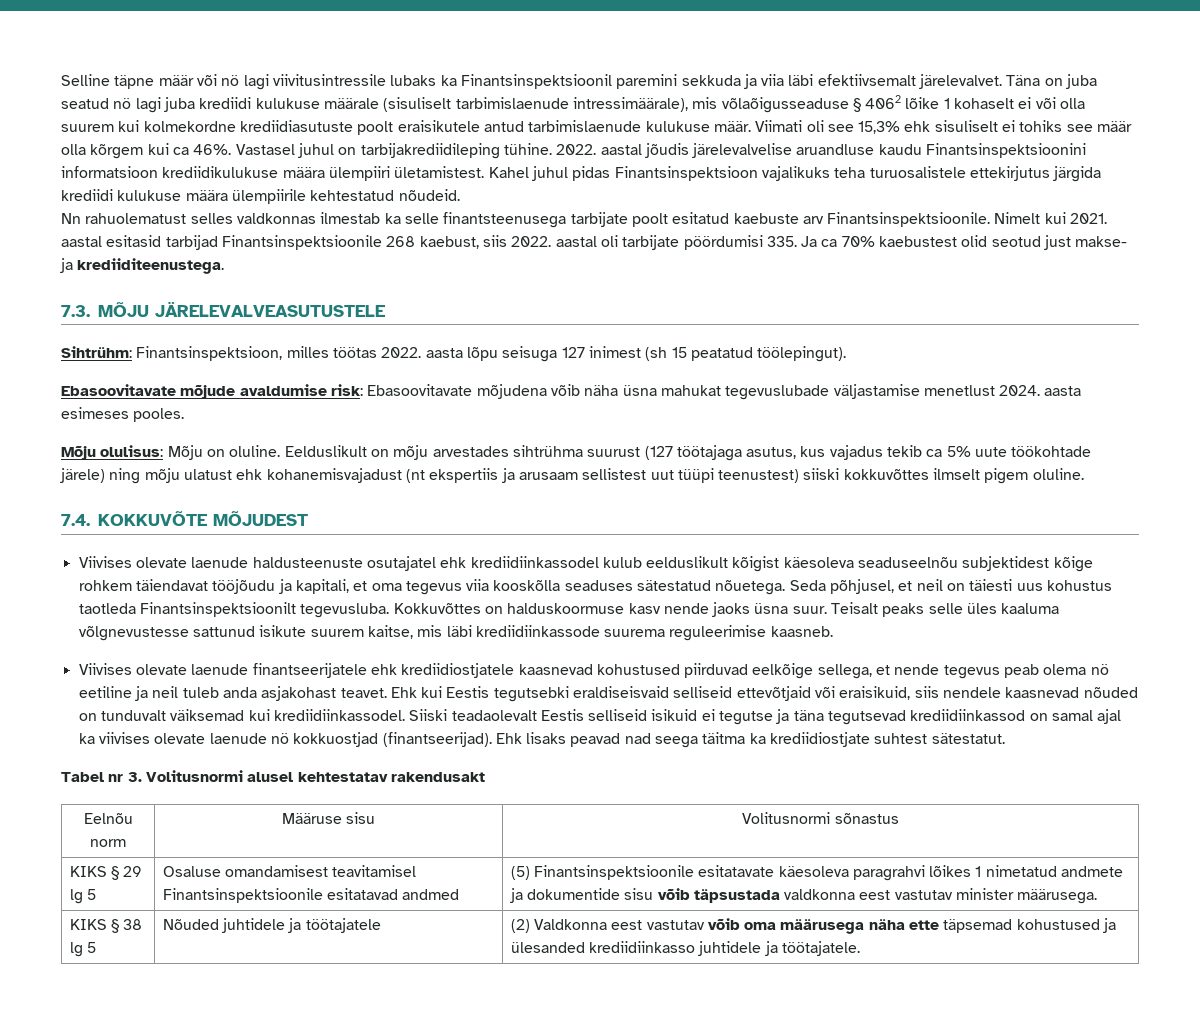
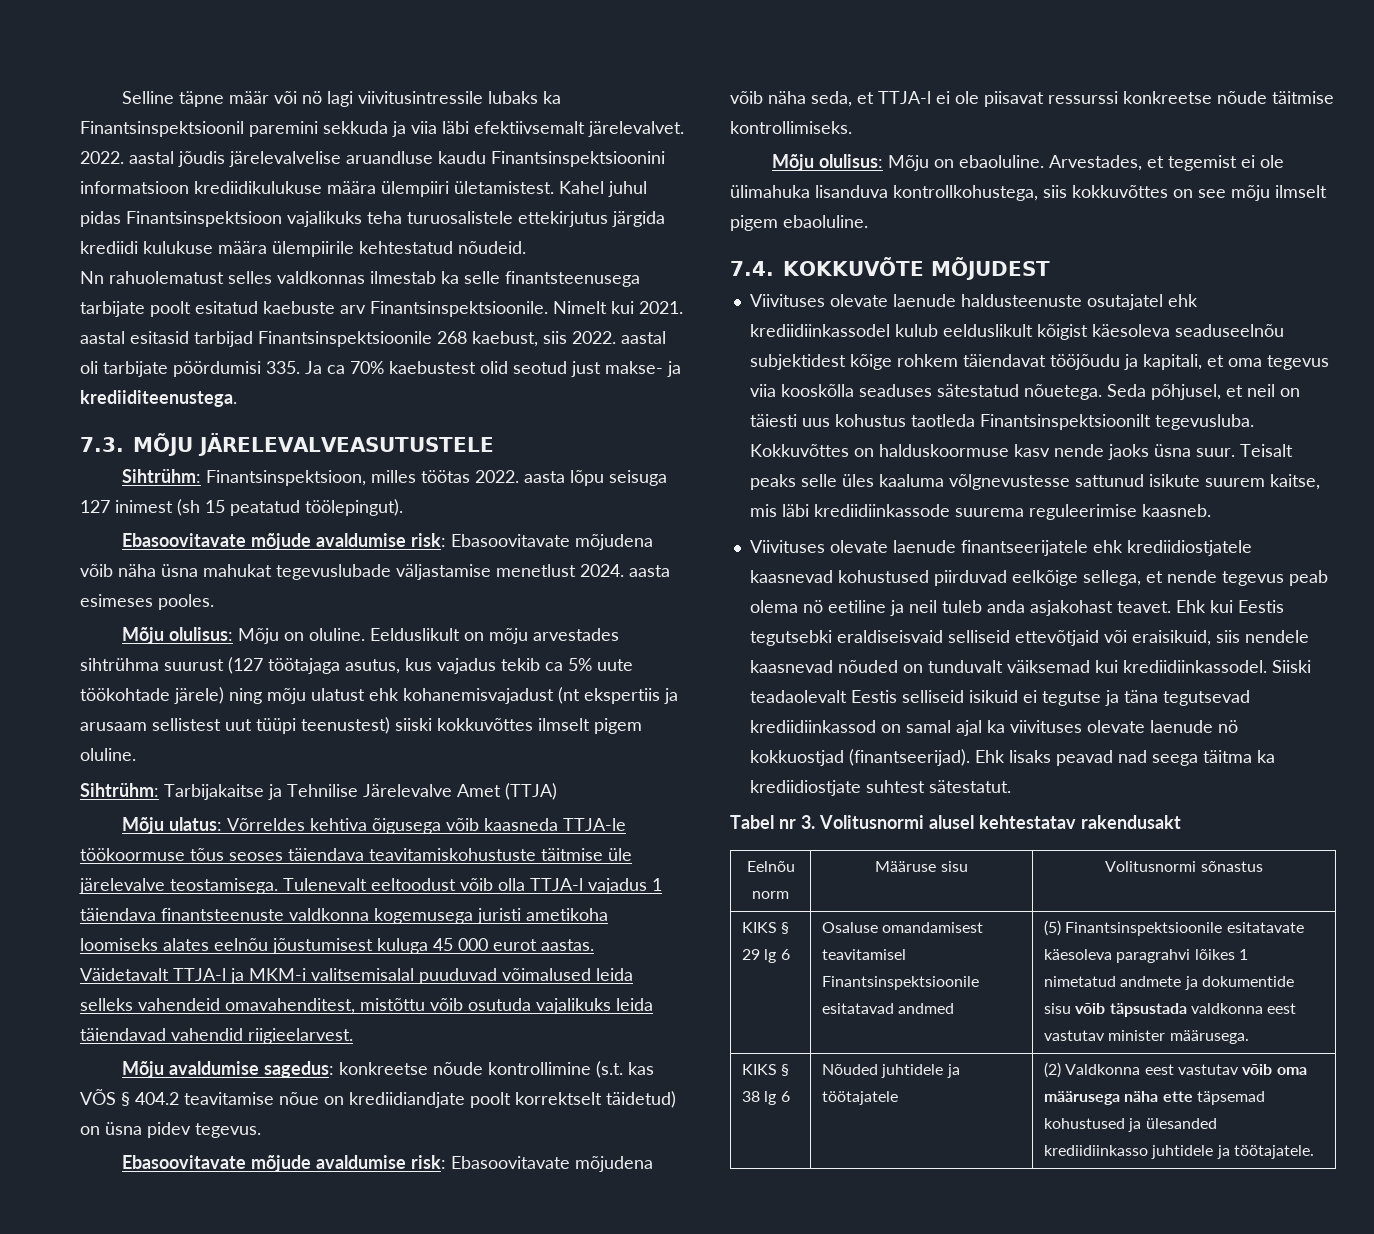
[1006,74,1098,89] [61,95,1086,113] [61,120,1133,135] [61,143,552,159] Täna on juba seatud nö lagi juba krediidi kulukuse määrale (sisuliselt tarbimislaenude intressimäärale), mis võlaõigusseaduse § 4062 lõike 1 kohaselt ei või olla suurem kui kolmekordne krediidiasutuste poolt eraisikutele antud tarbimislaenude kulukuse määr. Viimati oli see 15,3% ehk sisuliselt ei tohiks see määr olla kõrgem kui ca 46%. Vastasel juhul on tarbijakrediidileping tühine. -> (684, 129) none
(1084, 474) none -> [80,783,557,800] [121,817,626,834] [80,848,632,861] [79,878,662,894] [80,908,608,924] [80,938,594,954] [80,968,633,984] [80,998,653,1014] [80,1028,353,1044] [121,1061,654,1078] [80,1089,676,1108] [80,1122,261,1138] [121,1155,653,1172] [730,91,1334,107] [730,121,852,134] [771,154,1284,171] [730,185,1327,201] [730,215,868,231] // Sihtrühm: Tarbijakaitse ja Tehnilise Järelevalve Amet (TTJA) // Mõju ulatus: Võrreldes kehtiva õigusega võib kaasneda TTJA-le töökoormuse tõus seoses täiendava teavitamiskohustuste täitmise üle järelevalve teostamisega. Tulenevalt eeltoodust võib olla TTJA-l vajadus 1 täiendava finantsteenuste valdkonna kogemusega juristi ametikoha loomiseks alates eelnõu jõustumisest kuluga 45 000 eurot aastas. Väidetavalt TTJA-l ja MKM-i valitsemisalal puuduvad võimalused leida selleks vahendeid omavahenditest, mistõttu võib osutuda vajalikuks leida täiendavad vahendid riigieelarvest. // Mõju avaldumise sagedus: konkreetse nõude kontrollimine (s.t. kas VÕS § 404.2 teavitamise nõue on krediidiandjate poolt korrektselt täidetud) on üsna pidev tegevus. // Ebasoovitavate mõjude avaldumise risk: Ebasoovitavate mõjudena võib näha seda, et TTJA-l ei ole piisavat ressurssi konkreetse nõude täitmise kontrollimiseks. // Mõju olulisus: Mõju on ebaoluline. Arvestades, et tegemist ei ole ülimahuka lisanduva kontrollkohustega, siis kokkuvõttes on see mõju ilmselt pigem ebaoluline.
[78,556,132,568] Viivises -> [749,294,825,307] Viivituses
[78,663,132,675] Viivises -> [749,540,825,553] Viivituses
[98,732,150,744] viivises -> [1009,720,1082,733] viivituses
[86,889,96,900] 5 -> [780,949,790,960] 6
[86,942,96,953] 5 -> [780,1091,790,1102] 6

